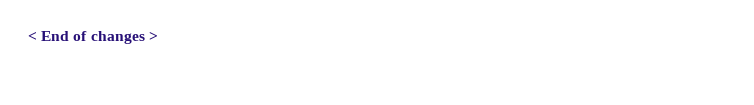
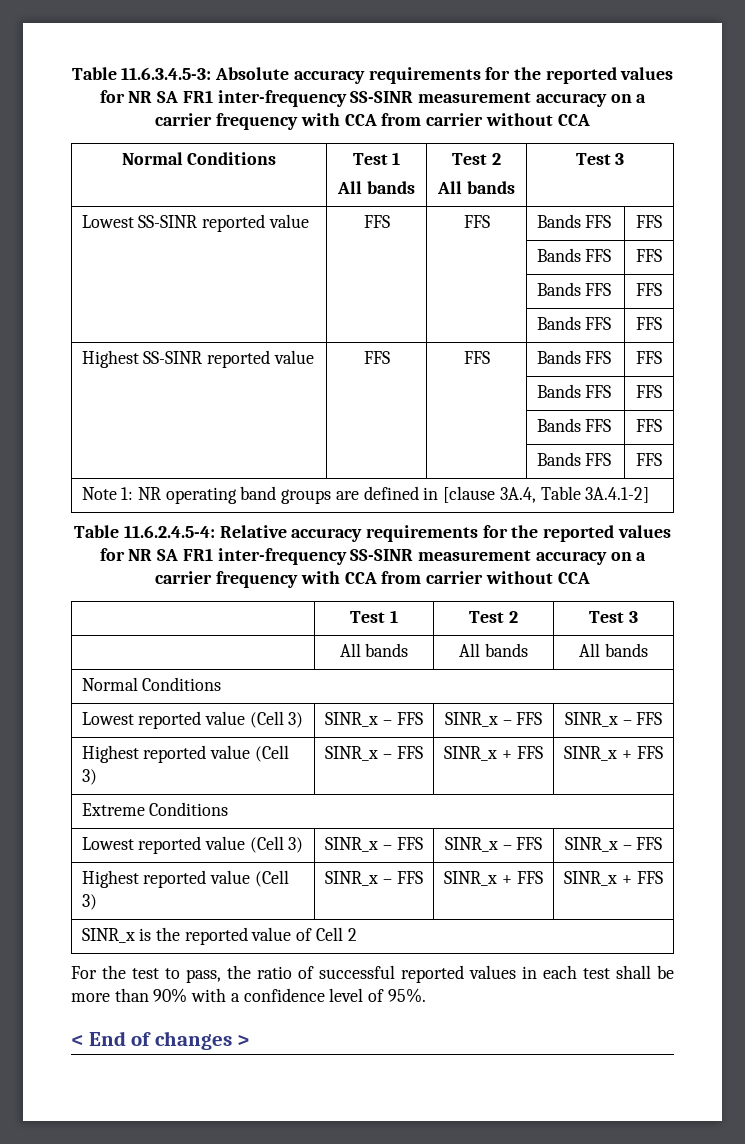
(28, 36) none -> [71,67,674,84] [99,90,647,107] [155,113,590,130] [121,152,277,165] [352,152,401,165] [337,181,415,194] [452,153,501,165] [437,181,515,194] [575,153,625,165] [81,214,309,232] [363,215,390,228] [463,215,490,228] [536,214,612,228] [636,215,662,228] [536,248,612,262] [636,249,662,262] [536,282,612,296] [636,283,662,296] [536,316,612,330] [636,317,662,330] [81,350,314,368] [363,351,390,364] [463,351,490,364] [536,350,612,364] [636,351,662,364] [536,384,612,398] [636,385,662,398] [536,418,612,432] [636,419,662,432] [536,452,612,466] [636,453,662,466] [81,486,650,504] [74,525,671,542] [99,548,647,565] [155,571,590,588] [350,610,398,623] [469,611,518,623] [589,611,638,623] [339,643,409,657] [459,643,528,657] [579,643,648,657] [81,677,222,691] [81,711,304,729] [325,712,423,727] [444,712,543,727] [564,712,663,727] [81,745,289,763] [81,769,97,785] [325,746,423,761] [444,746,543,761] [564,746,663,761] [81,802,229,816] [81,836,304,854] [325,837,423,852] [444,837,543,852] [564,837,663,852] [81,870,289,888] [81,894,97,910] [325,871,423,886] [444,871,543,886] [564,871,663,886] [81,927,357,945] [71,965,674,983] [71,988,426,1003] Table 11.6.3.4.5-3: Absolute accuracy requirements for the reported values for NR SA FR1 inter-frequency SS-SINR measurement accuracy on a carrier frequency with CCA from carrier without CCA // Normal Conditions | Test 1 // All bands | Test 2 // All bands | Test 3 // Lowest SS-SINR reported value | FFS | FFS | Bands FFS | FFS // | | | Bands FFS | FFS // | | | Bands FFS | FFS // | | | Bands FFS | FFS // Highest SS-SINR reported value | FFS | FFS | Bands FFS | FFS // | | | Bands FFS | FFS // | | | Bands FFS | FFS // | | | Bands FFS | FFS // Note 1: NR operating band groups are defined in [clause 3A.4, Table 3A.4.1-2] // Table 11.6.2.4.5-4: Relative accuracy requirements for the reported values for NR SA FR1 inter-frequency SS-SINR measurement accuracy on a carrier frequency with CCA from carrier without CCA // | Test 1 | Test 2 | Test 3 // | All bands | All bands | All bands // Normal Conditions // Lowest reported value (Cell 3) | SINR_x – FFS | SINR_x – FFS | SINR_x – FFS // Highest reported value (Cell 3) | SINR_x – FFS | SINR_x + FFS | SINR_x + FFS // Extreme Conditions // Lowest reported value (Cell 3) | SINR_x – FFS | SINR_x – FFS | SINR_x – FFS // Highest reported value (Cell 3) | SINR_x – FFS | SINR_x + FFS | SINR_x + FFS // SINR_x is the reported value of Cell 2 // For the test to pass, the ratio of successful reported values in each test shall be more than 90% with a confidence level of 95%. //

